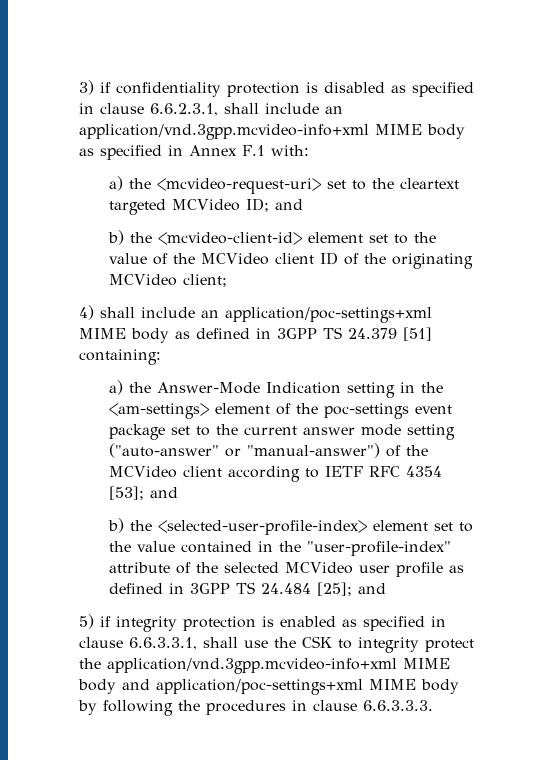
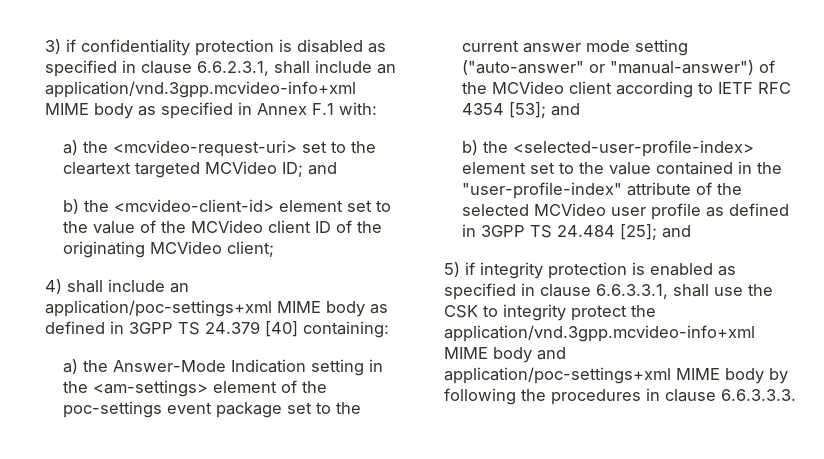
[402,327,432,341] [51] -> [265,321,299,337] [40]

